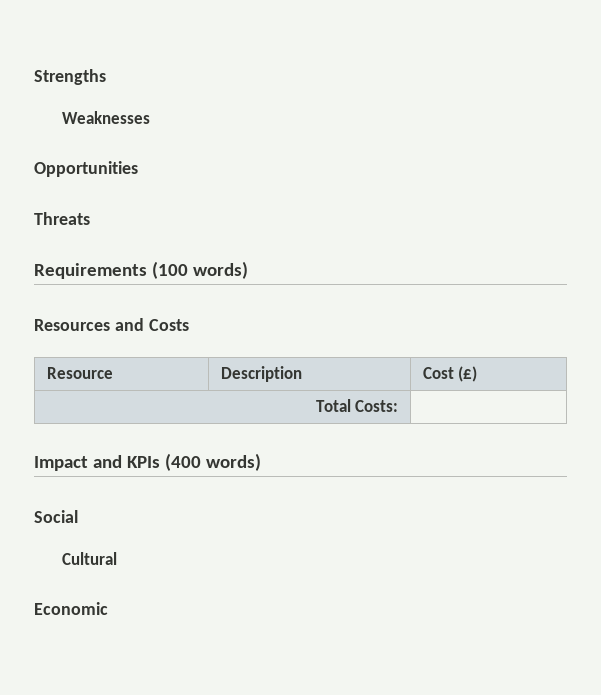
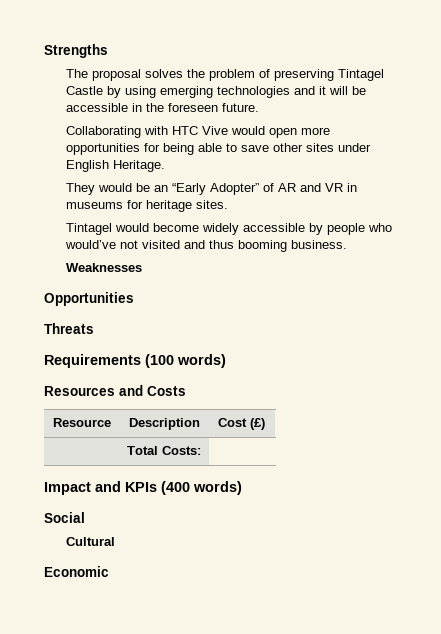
(106, 77) none -> [66,69,385,81] [66,86,367,98] [66,103,260,112] [66,126,331,138] [66,143,372,155] [66,160,166,172] [66,183,358,195] [66,200,229,212] [66,223,393,235] [65,240,348,252] // The proposal solves the problem of preserving Tintagel Castle by using emerging technologies and it will be accessible in the foreseen future. // Collaborating with HTC Vive would open more opportunities for being able to save other sites under English Heritage. // They would be an “Early Adopter” of AR and VR in museums for heritage sites. // Tintagel would become widely accessible by people who would’ve not visited and thus booming business.

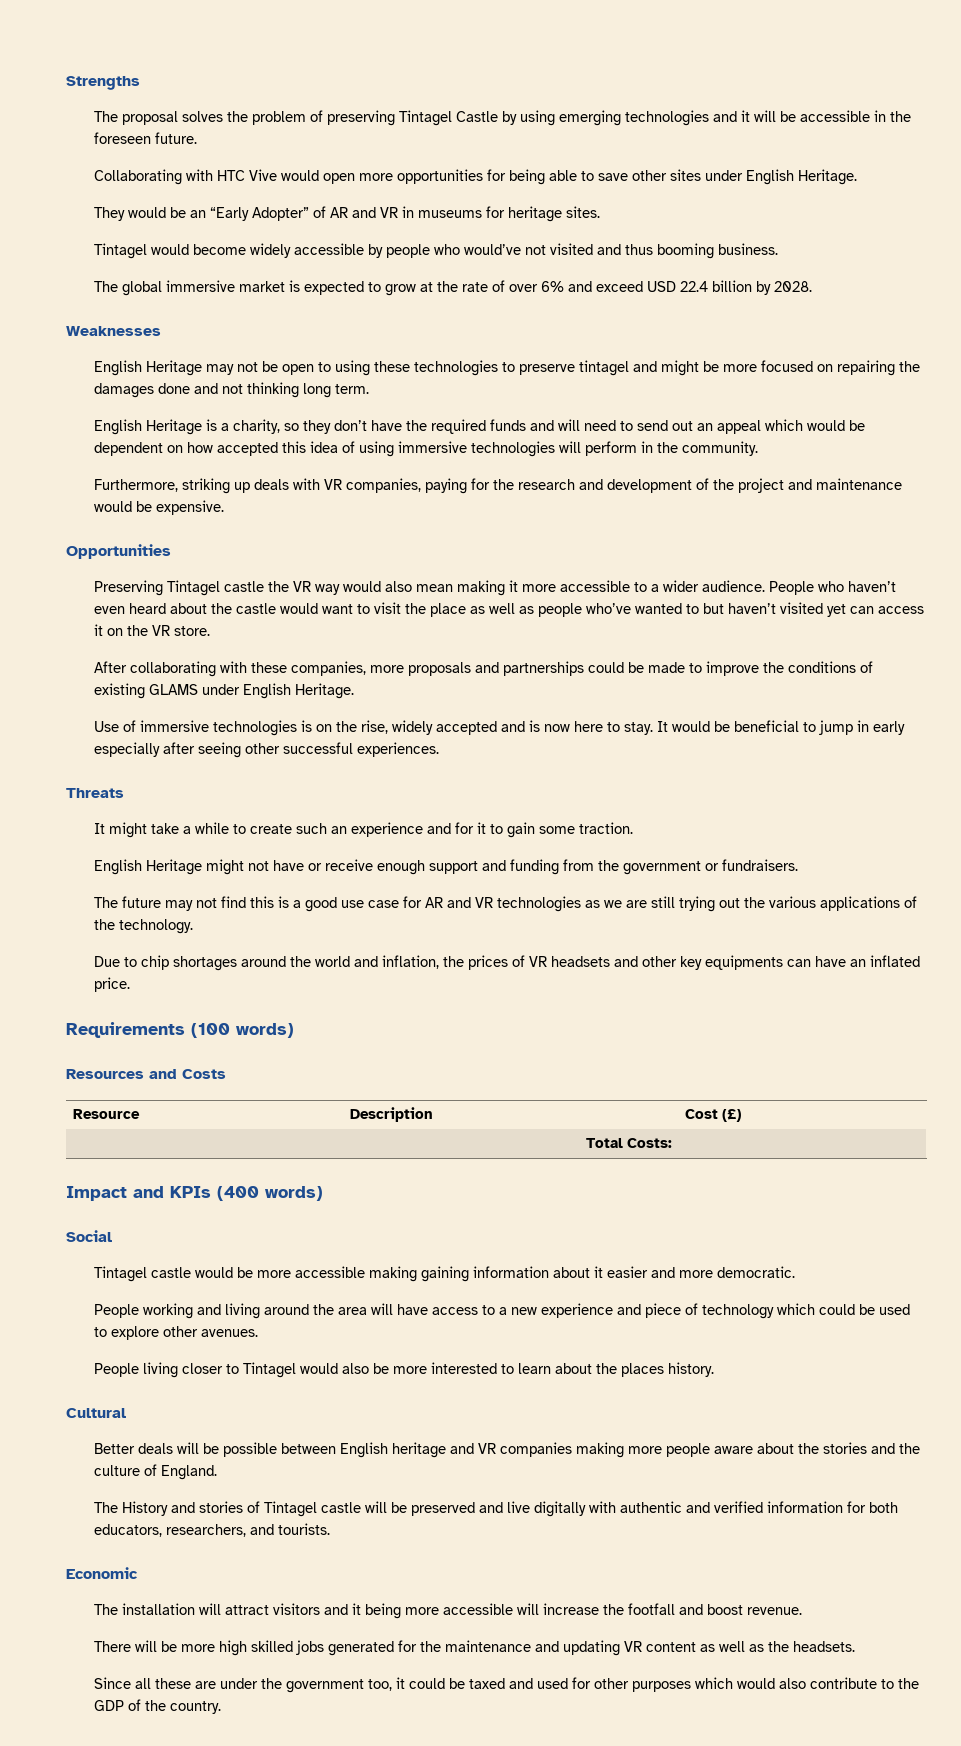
[66,263,143,272] [44,292,134,306] [44,323,94,334] Weaknesses // Opportunities // Threats -> [94,280,813,296] [66,326,161,336] [94,360,921,376] [94,382,370,398] [94,419,866,435] [94,441,759,457] [94,478,903,494] [94,500,225,515] [66,544,171,559] [94,580,897,596] [94,602,925,617] [94,624,211,636] [94,661,874,677] [94,683,355,699] [94,720,906,736] [94,742,440,758] [66,788,124,798] [94,822,634,838] [94,859,799,875] [94,896,918,912] [94,919,194,934] [94,955,921,971] [94,977,131,992] The global immersive market is expected to grow at the rate of over 6% and exceed USD 22.4 billion by 2028. // Weaknesses // English Heritage may not be open to using these technologies to preserve tintagel and might be more focused on repairing the damages done and not thinking long term. // English Heritage is a charity, so they don’t have the required funds and will need to send out an appeal which would be dependent on how accepted this idea of using immersive technologies will perform in the community. // Furthermore, striking up deals with VR companies, paying for the research and development of the project and maintenance would be expensive. // Opportunities // Preserving Tintagel castle the VR way would also mean making it more accessible to a wider audience. People who haven’t even heard about the castle would want to visit the place as well as people who’ve wanted to but haven’t visited yet can access it on the VR store. // After collaborating with these companies, more proposals and partnerships could be made to improve the conditions of existing GLAMS under English Heritage. // Use of immersive technologies is on the rise, widely accepted and is now here to stay. It would be beneficial to jump in early especially after seeing other successful experiences. // Threats // It might take a while to create such an experience and for it to gain some traction. // English Heritage might not have or receive enough support and funding from the government or fundraisers. // The future may not find this is a good use case for AR and VR technologies as we are still trying out the various applications of the technology. // Due to chip shortages around the world and inflation, the prices of VR headsets and other key equipments can have an inflated price.
[66,537,116,546] [44,566,109,577] Cultural // Economic -> [94,1266,796,1282] [94,1303,911,1319] [94,1326,259,1340] [94,1362,715,1378] [66,1408,126,1418] [94,1442,921,1458] [94,1464,218,1480] [94,1501,899,1517] [94,1523,331,1537] [66,1567,138,1579] [94,1603,803,1619] [94,1640,856,1656] [94,1677,920,1693] [94,1699,222,1714] Tintagel castle would be more accessible making gaining information about it easier and more democratic. // People working and living around the area will have access to a new experience and piece of technology which could be used to explore other avenues. // People living closer to Tintagel would also be more interested to learn about the places history. // Cultural // Better deals will be possible between English heritage and VR companies making more people aware about the stories and the culture of England. // The History and stories of Tintagel castle will be preserved and live digitally with authentic and verified information for both educators, researchers, and tourists. // Economic // The installation will attract visitors and it being more accessible will increase the footfall and boost revenue. // There will be more high skilled jobs generated for the maintenance and updating VR content as well as the headsets. // Since all these are under the government too, it could be taxed and used for other purposes which would also contribute to the GDP of the country.

